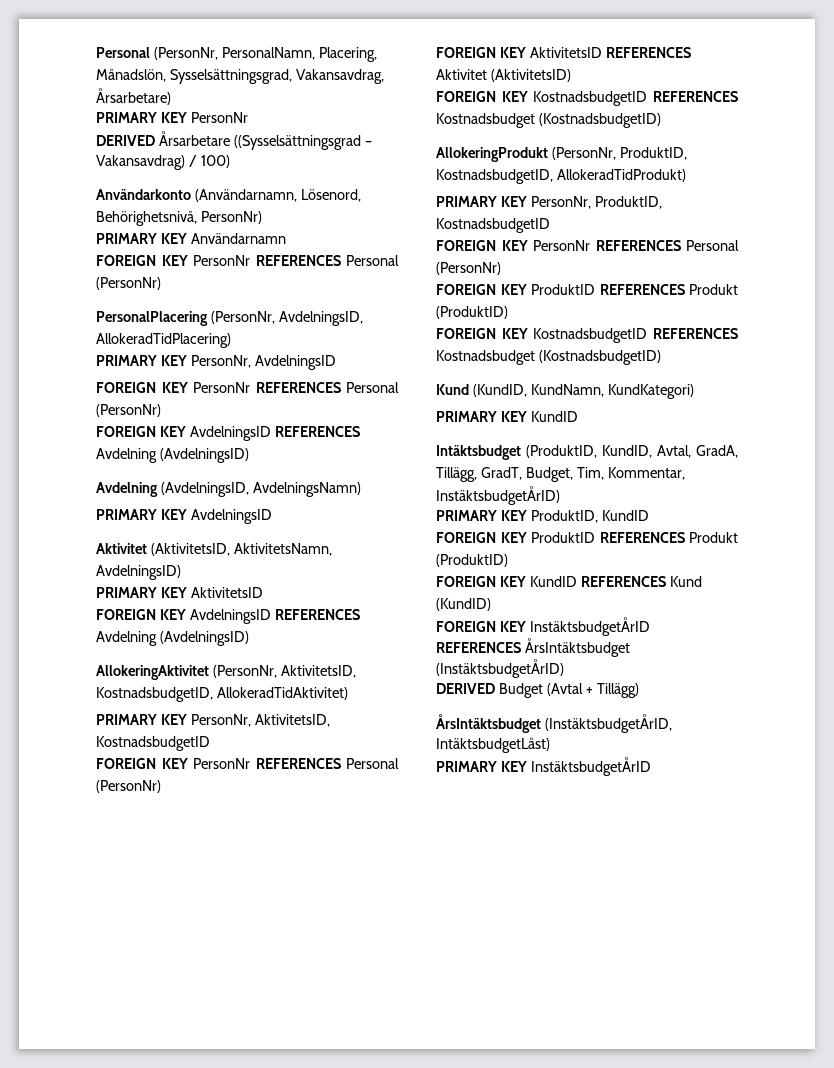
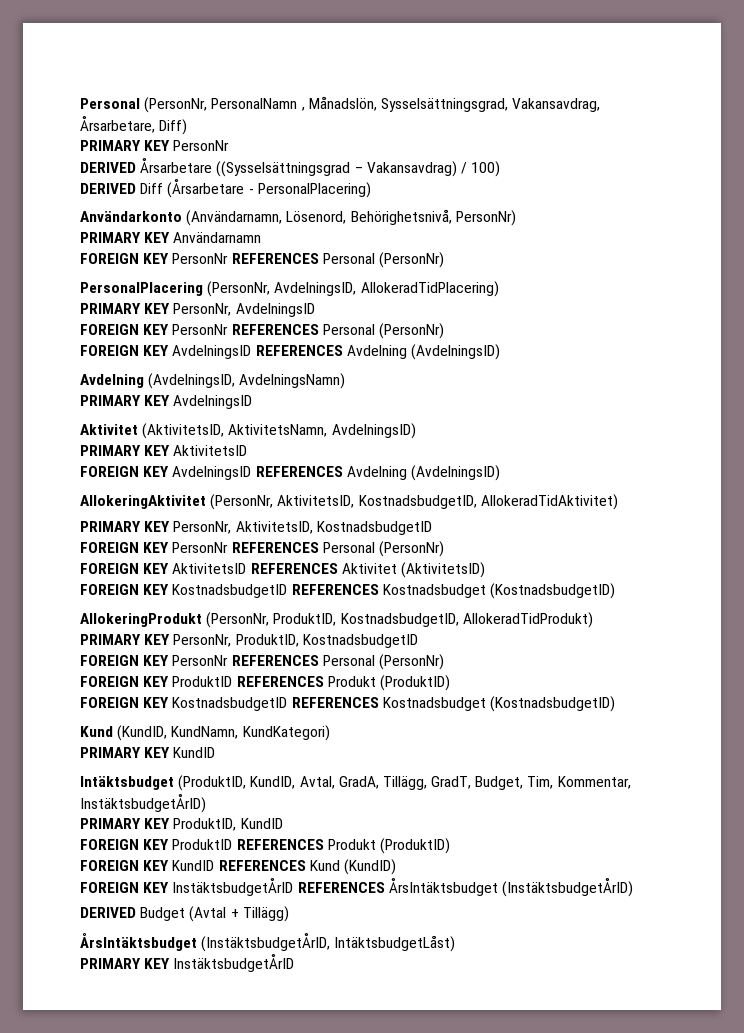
[221,47,377,62] PersonalNamn, Placering, -> [211,98,305,111] PersonalNamn ,
[96,88,171,105] Årsarbetare) -> [80,116,188,135] Årsarbetare, Diff)
(230, 161) none -> [80,179,371,198] // DERIVED Diff (Årsarbetare - PersonalPlacering)

